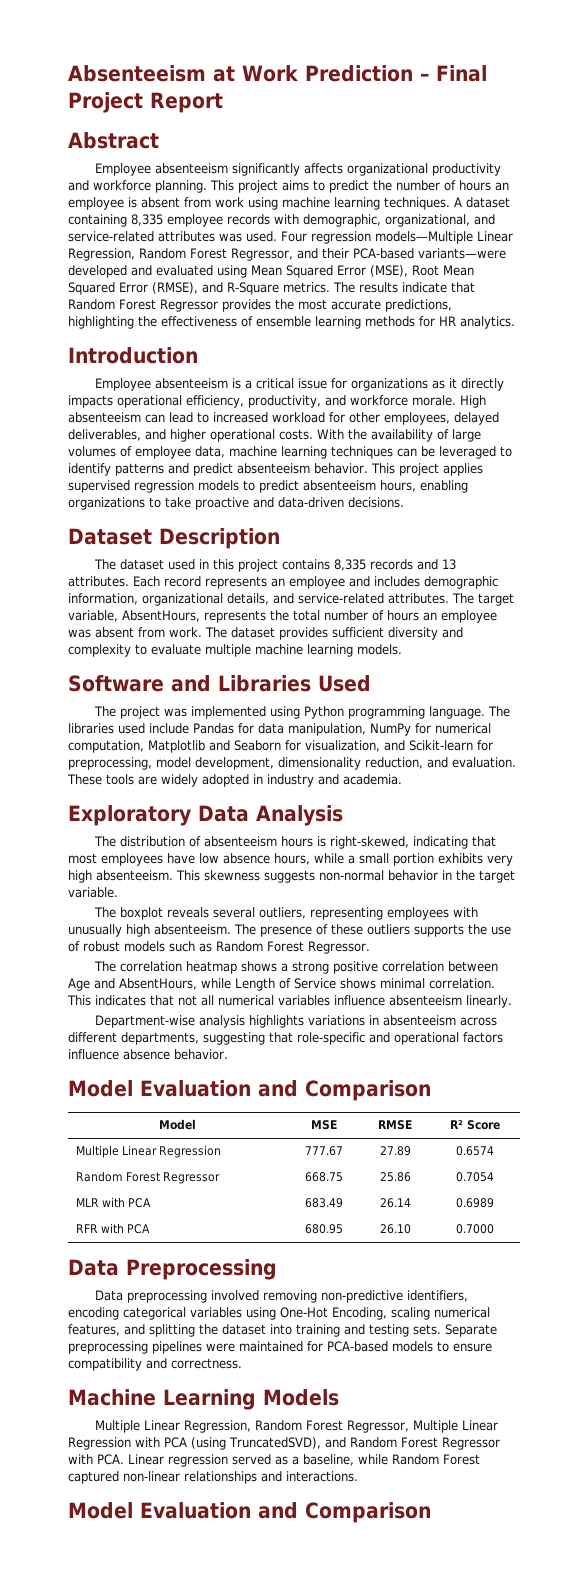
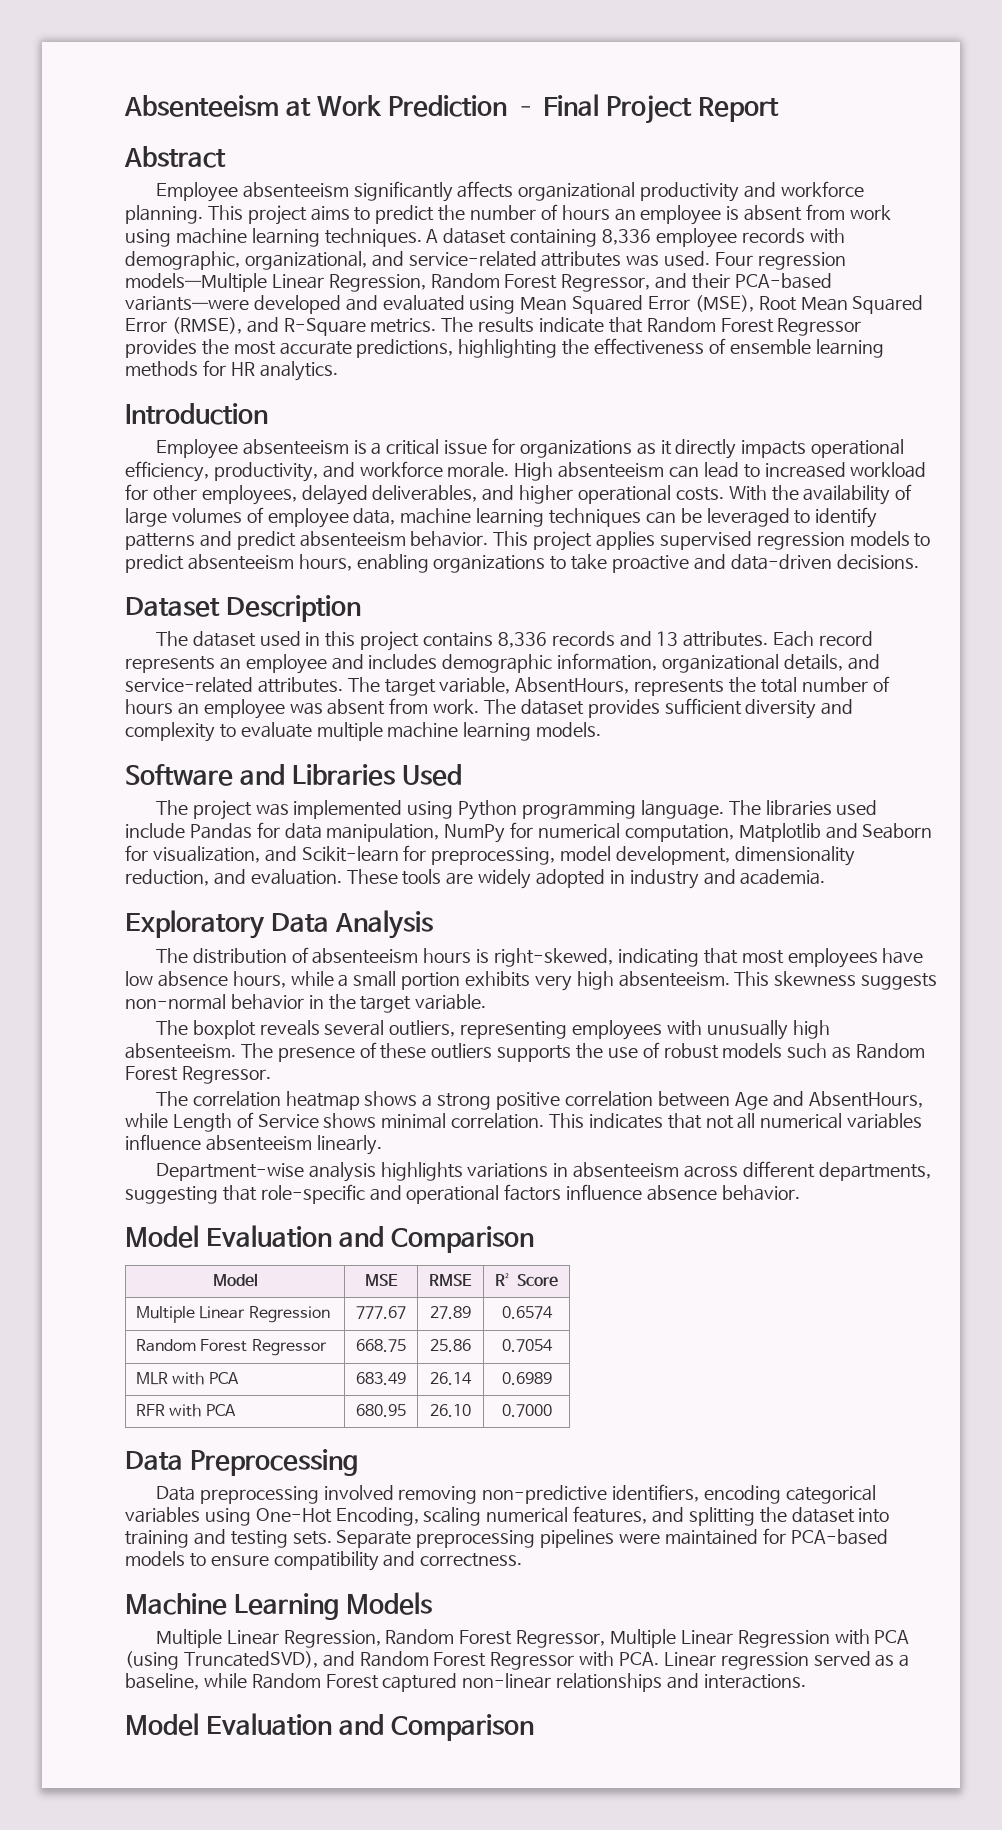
[131,214,163,226] 8,335 -> [602,229,652,245] 8,336
[334,559,367,571] 8,335 -> [497,632,547,648] 8,336

